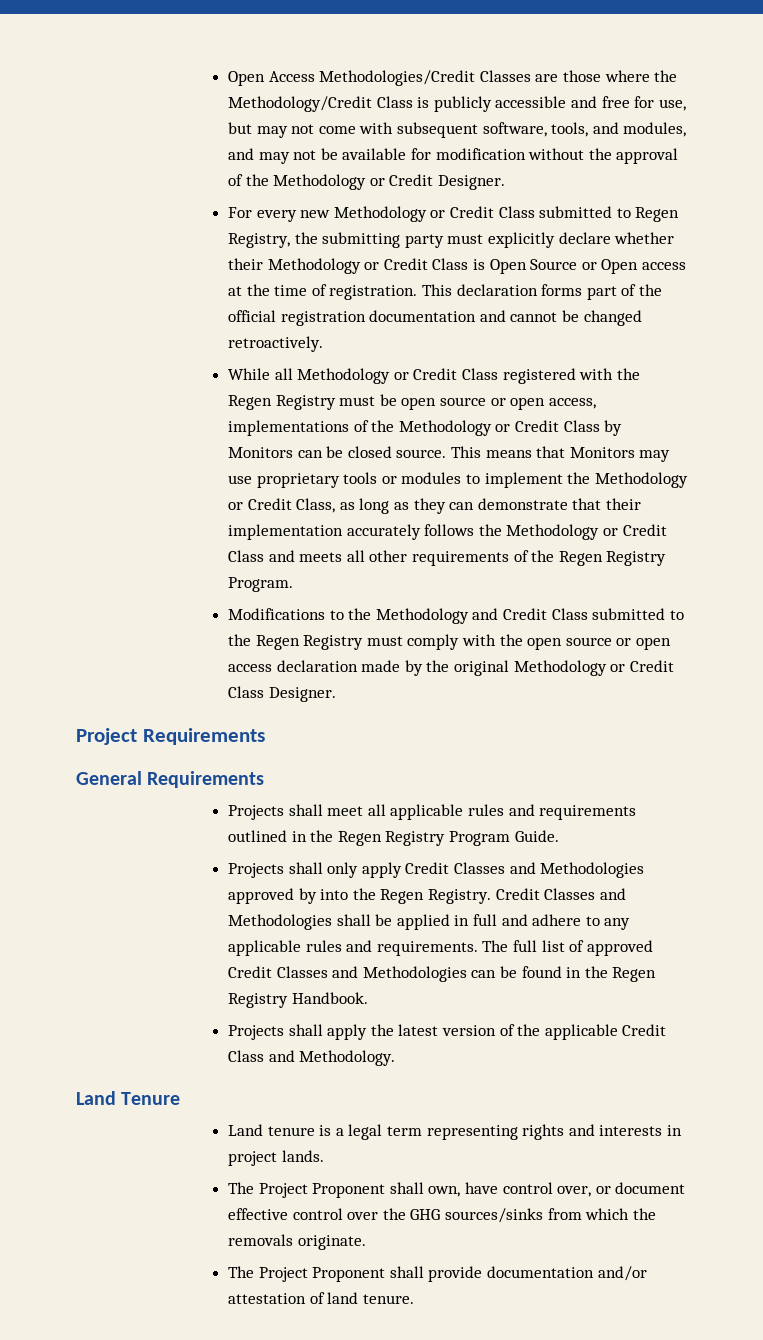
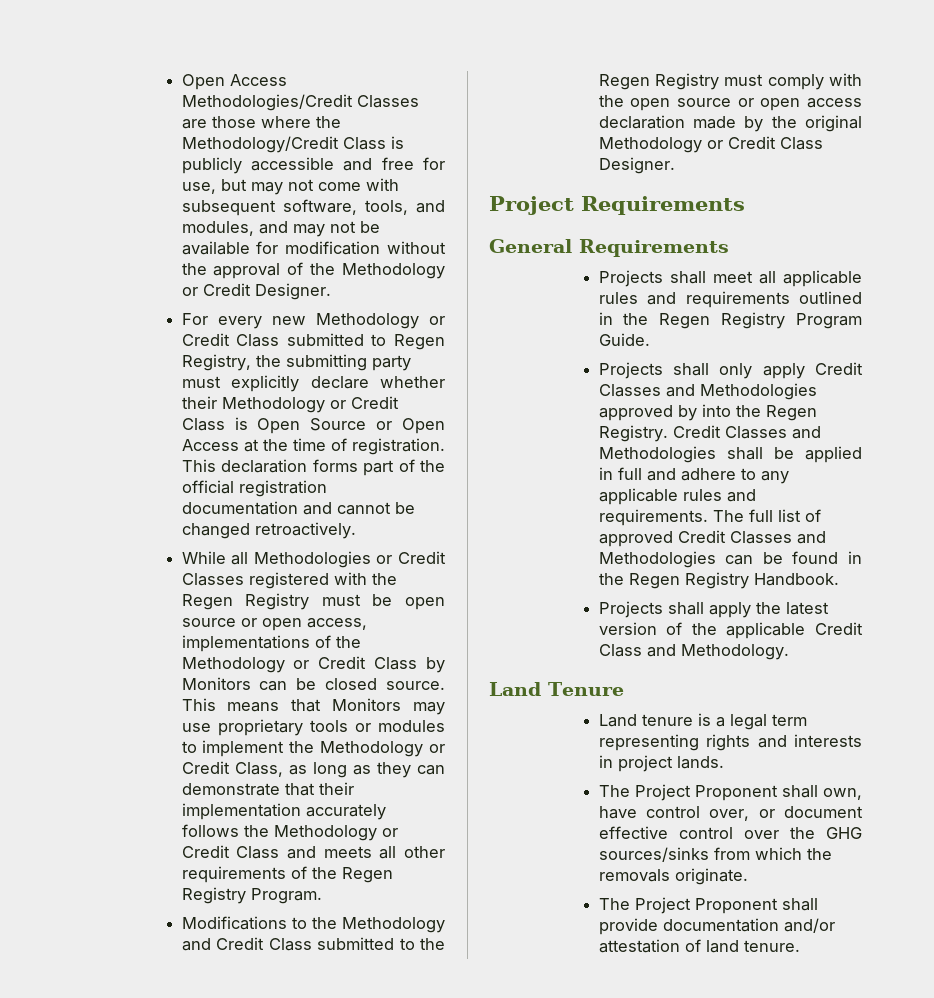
[641,262,686,270] access -> [181,439,239,451] Access
[297,368,498,384] Methodology or Credit Class -> [253,551,446,568] [181,573,244,586] Methodologies or Credit Classes

